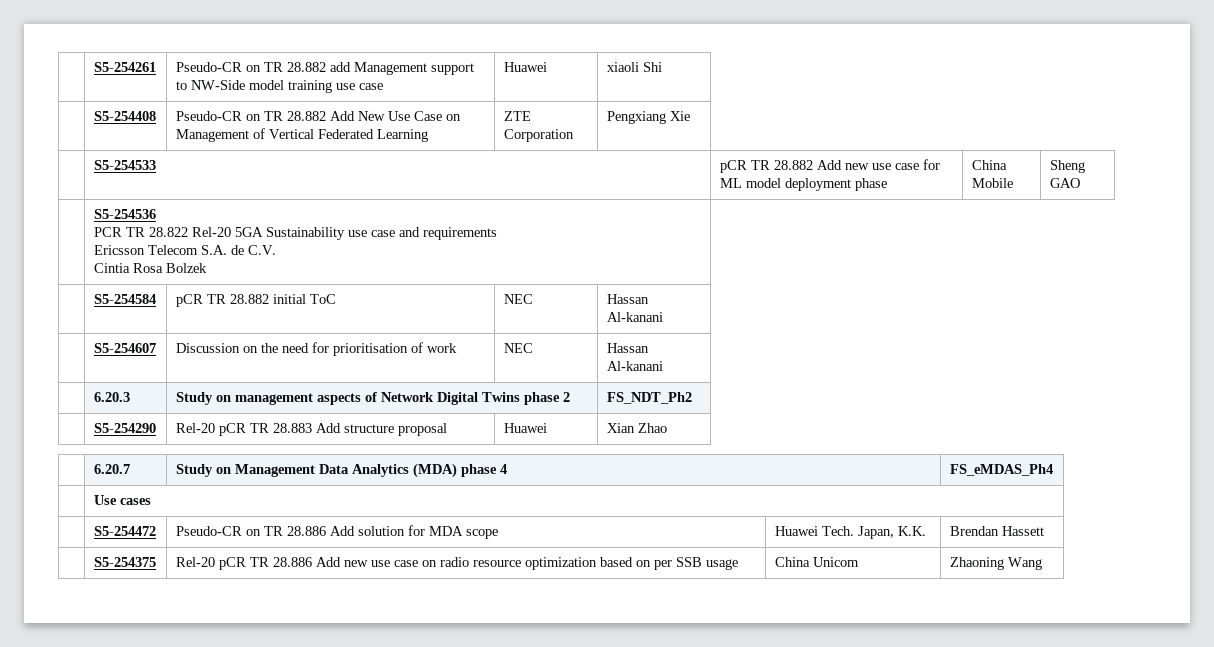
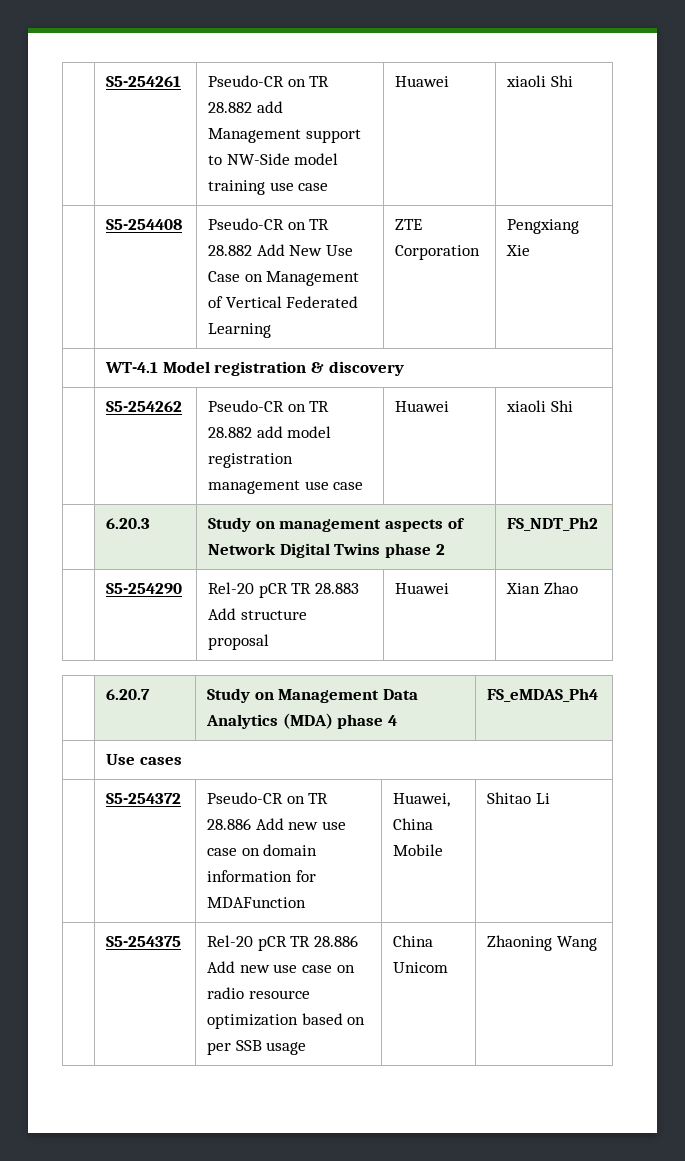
[93,160,156,170] [719,159,940,173] [719,178,887,191] [971,160,1007,170] [971,178,1013,188] [1049,160,1085,173] [1049,178,1080,188] [93,209,156,219] [93,227,497,240] [93,245,276,255] [93,263,207,273] [93,294,156,304] [175,294,336,307] [503,294,533,304] [606,294,649,304] [606,312,663,322] [93,343,156,353] [175,342,457,356] [503,343,533,353] [606,343,649,353] [606,361,663,371] S5-254533 | pCR TR 28.882 Add new use case for ML model deployment phase | China Mobile | Sheng GAO // | S5-254536 // PCR TR 28.822 Rel-20 5GA Sustainability use case and requirements // Ericsson Telecom S.A. de C.V. // Cintia Rosa Bolzek // | S5-254584 | pCR TR 28.882 initial ToC | NEC | Hassan Al-kanani // | S5-254607 | Discussion on the need for prioritisation of work | NEC | Hassan Al-kanani -> [105,361,404,376] [106,401,183,412] [208,400,330,412] [208,426,332,438] [208,453,294,468] [208,480,364,494] [395,401,450,412] [506,400,573,412] WT-4.1 Model registration & discovery // | S5-254262 | Pseudo-CR on TR 28.882 add model registration management use case | Huawei | xiaoli Shi
[93,526,156,536] S5-254472 -> [106,793,182,804] S5-254372
[357,525,498,539] [774,526,926,539] [949,526,1044,536] solution for MDA scope | Huawei Tech. Japan, K.K. | Brendan Hassett -> [288,821,346,830] [207,844,318,856] [207,870,316,882] [207,897,307,908] [393,793,451,807] [393,818,434,830] [393,844,444,856] [487,792,550,804] new use case on domain information for MDAFunction | Huawei, China Mobile | Shitao Li

